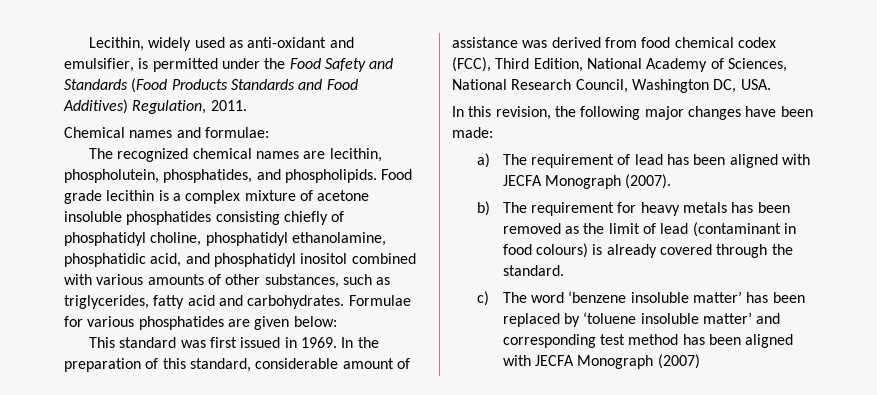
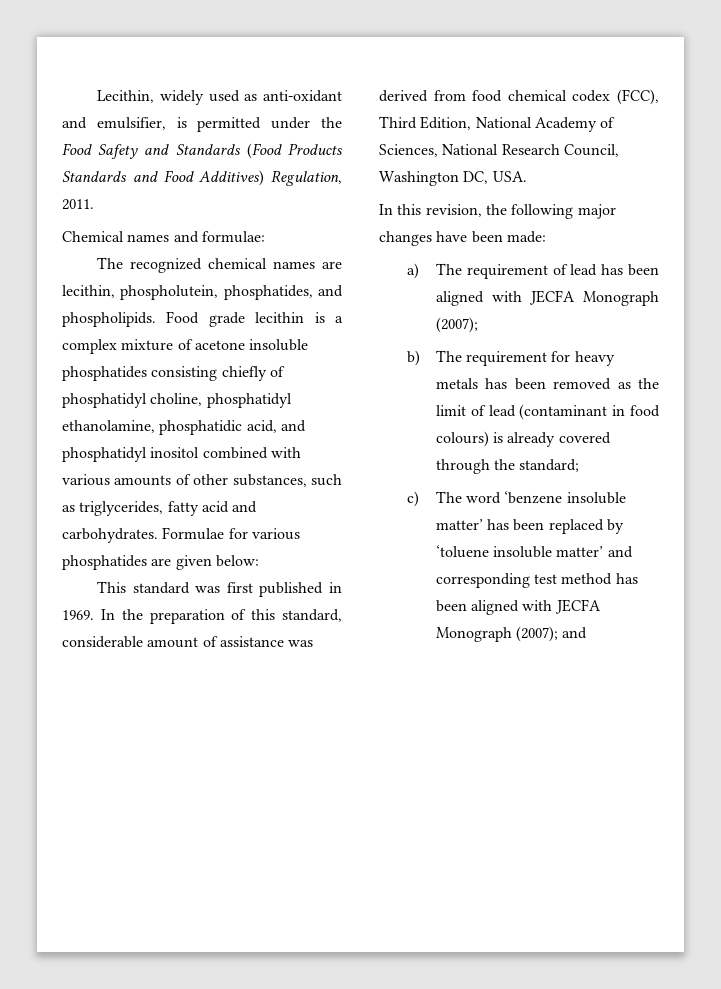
[240,337,281,348] issued -> [259,582,324,597] published
[625,174,672,189] (2007). -> [435,317,478,333] (2007);
[502,265,564,276] standard. -> [519,459,580,472] standard;
[657,354,700,369] (2007) -> [516,626,588,642] (2007); and

